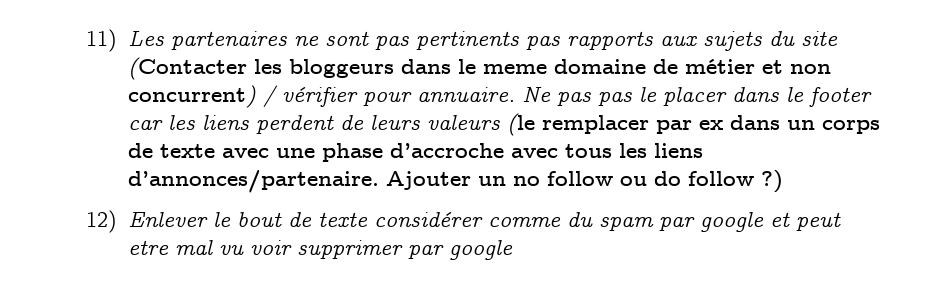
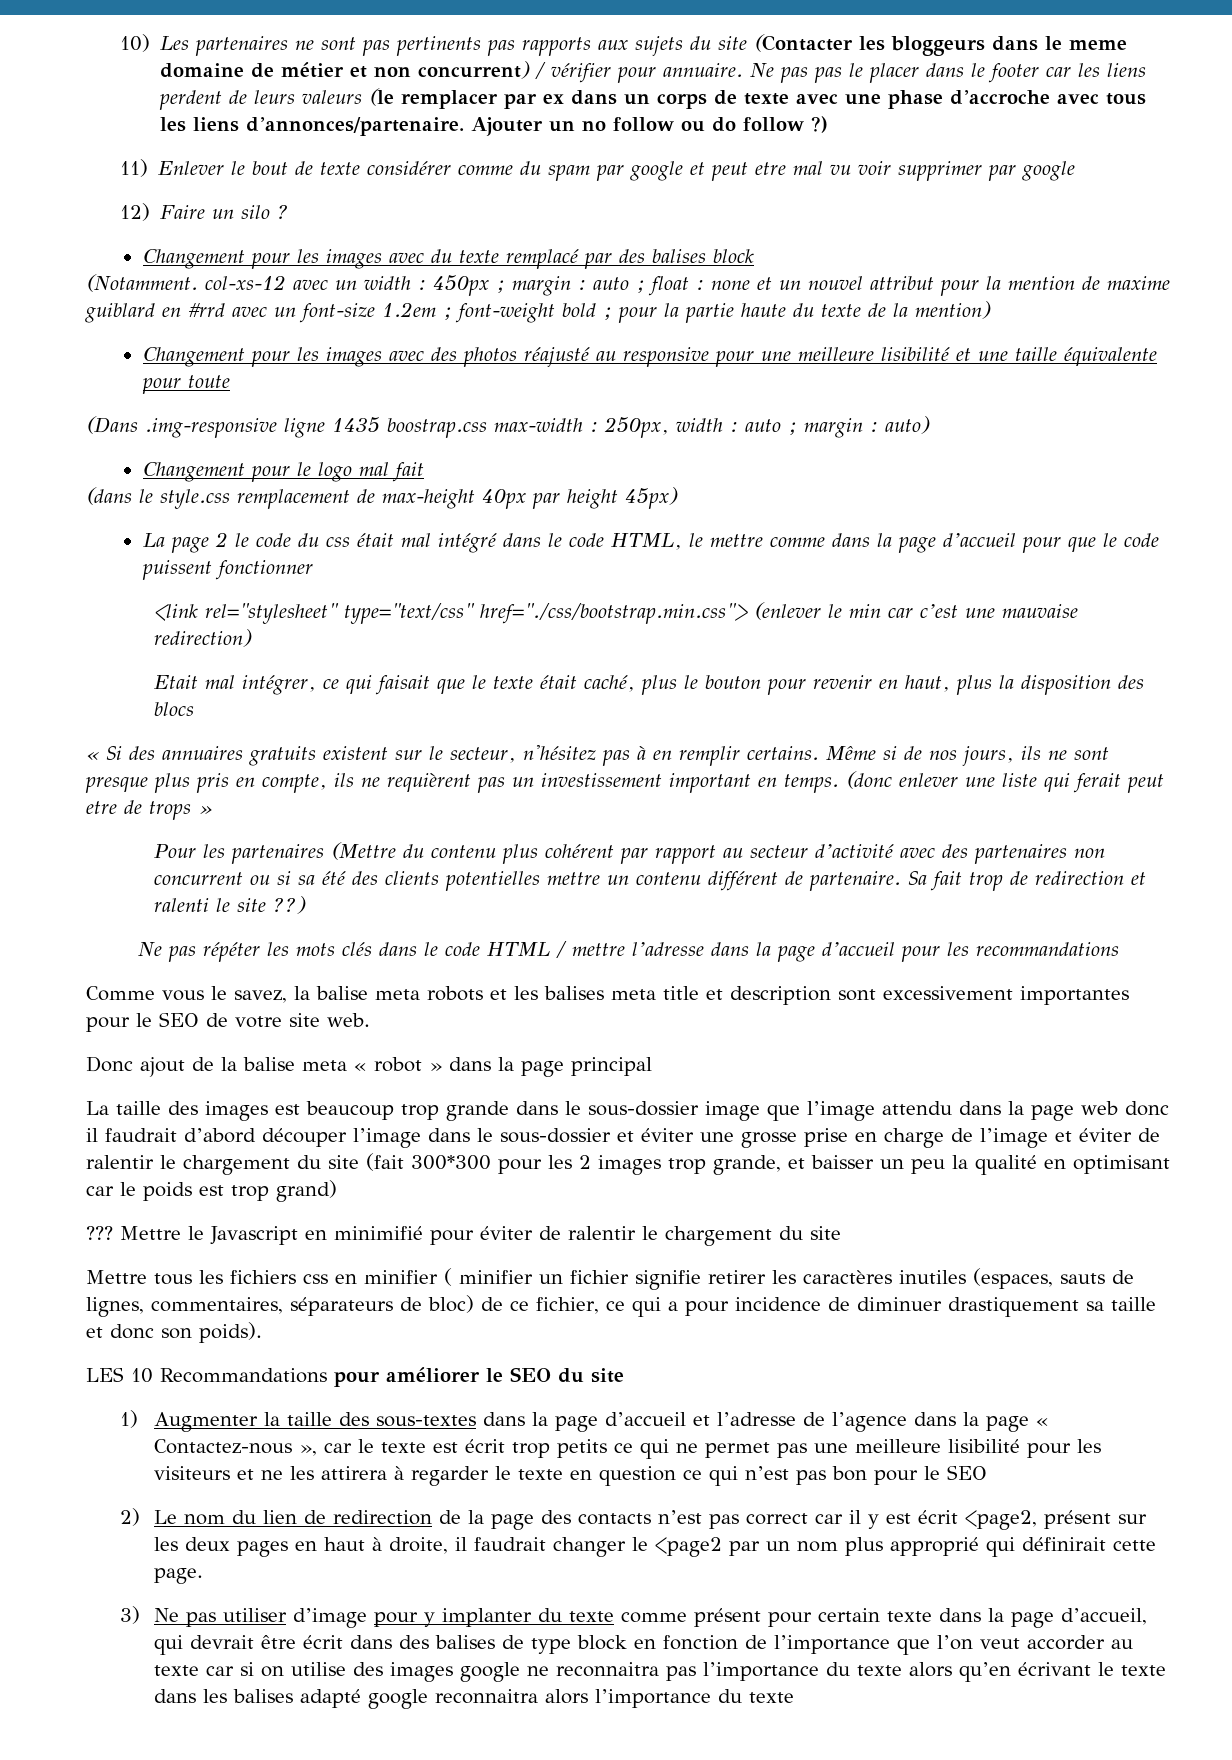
[85,29,117,52] 11) -> [120,34,151,52] 10)
[85,210,117,233] 12) -> [120,159,149,177] 11)
(513, 250) none -> [120,203,290,221] [142,249,754,269] [86,274,1170,296] [85,301,991,323] [142,347,1157,367] [141,375,230,394] [86,416,930,438] [142,462,424,482] [86,487,678,509] [142,532,1159,553] [141,560,313,580] [154,602,1079,624] [154,629,253,647] [154,675,1145,695] [154,702,195,716] [86,745,1109,766] [85,771,1164,793] [86,800,212,820] [154,842,1106,864] [154,871,1147,891] [154,896,307,914] [138,941,1119,962] [86,986,1129,1005] [86,1012,370,1032] [86,1056,652,1077] [86,1101,1169,1121] [86,1128,1160,1148] [86,1153,1170,1175] [86,1180,337,1202] [86,1226,841,1246] [86,1268,1134,1290] [86,1295,1156,1317] [86,1322,262,1343] [86,1367,624,1387] [120,1410,1050,1432] [154,1439,1102,1459] [154,1465,988,1486] [120,1508,1148,1530] [154,1537,1157,1557] [154,1568,204,1584] [120,1606,1148,1628] [154,1635,1134,1655] [154,1662,1167,1682] [154,1689,795,1709] // 12) Faire un silo ? // Changement pour les images avec du texte remplacé par des balises block // (Notamment. col-xs-12 avec un width : 450px ; margin : auto ; float : none et un nouvel attribut pour la mention de maxime guiblard en #rrd avec un font-size 1.2em ; font-weight bold ; pour la partie haute du texte de la mention) // Changement pour les images avec des photos réajusté au responsive pour une meilleure lisibilité et une taille équivalente pour toute // (Dans .img-responsive ligne 1435 boostrap.css max-width : 250px, width : auto ; margin : auto) // Changement pour le logo mal fait // (dans le style.css remplacement de max-height 40px par height 45px) // La page 2 le code du css était mal intégré dans le code HTML, le mettre comme dans la page d’accueil pour que le code puissent fonctionner // <link rel="stylesheet" type="text/css" href="./css/bootstrap.min.css"> (enlever le min car c’est une mauvaise redirection) // Etait mal intégrer, ce qui faisait que le texte était caché, plus le bouton pour revenir en haut, plus la disposition des blocs // « Si des annuaires gratuits existent sur le secteur, n'hésitez pas à en remplir certains. Même si de nos jours, ils ne sont presque plus pris en compte, ils ne requièrent pas un investissement important en temps. (donc enlever une liste qui ferait peut etre de trops » // Pour les partenaires (Mettre du contenu plus cohérent par rapport au secteur d’activité avec des partenaires non concurrent ou si sa été des clients potentielles mettre un contenu différent de partenaire. Sa fait trop de redirection et ralenti le site ??) // Ne pas répéter les mots clés dans le code HTML / mettre l’adresse dans la page d’accueil pour les recommandations // Comme vous le savez, la balise meta robots et les balises meta title et description sont excessivement importantes pour le SEO de votre site web. // Donc ajout de la balise meta « robot » dans la page principal // La taille des images est beaucoup trop grande dans le sous-dossier image que l’image attendu dans la page web donc il faudrait d’abord découper l’image dans le sous-dossier et éviter une grosse prise en charge de l’image et éviter de ralentir le chargement du site (fait 300*300 pour les 2 images trop grande, et baisser un peu la qualité en optimisant car le poids est trop grand) // ??? Mettre le Javascript en minimifié pour éviter de ralentir le chargement du site // Mettre tous les fichiers css en minifier ( minifier un fichier signifie retirer les caractères inutiles (espaces, sauts de lignes, commentaires, séparateurs de bloc) de ce fichier, ce qui a pour incidence de diminuer drastiquement sa taille et donc son poids). // LES 10 Recommandations pour améliorer le SEO du site // 1) Augmenter la taille des sous-textes dans la page d’accueil et l’adresse de l’agence dans la page « Contactez-nous », car le texte est écrit trop petits ce qui ne permet pas une meilleure lisibilité pour les visiteurs et ne les attirera à regarder le texte en question ce qui n’est pas bon pour le SEO // 2) Le nom du lien de redirection de la page des contacts n’est pas correct car il y est écrit <page2, présent sur les deux pages en haut à droite, il faudrait changer le <page2 par un nom plus approprié qui définirait cette page. // 3) Ne pas utiliser d’image pour y implanter du texte comme présent pour certain texte dans la page d’accueil, qui devrait être écrit dans des balises de type block en fonction de l’importance que l’on veut accorder au texte car si on utilise des images google ne reconnaitra pas l’importance du texte alors qu’en écrivant le texte dans les balises adapté google reconnaitra alors l’importance du texte

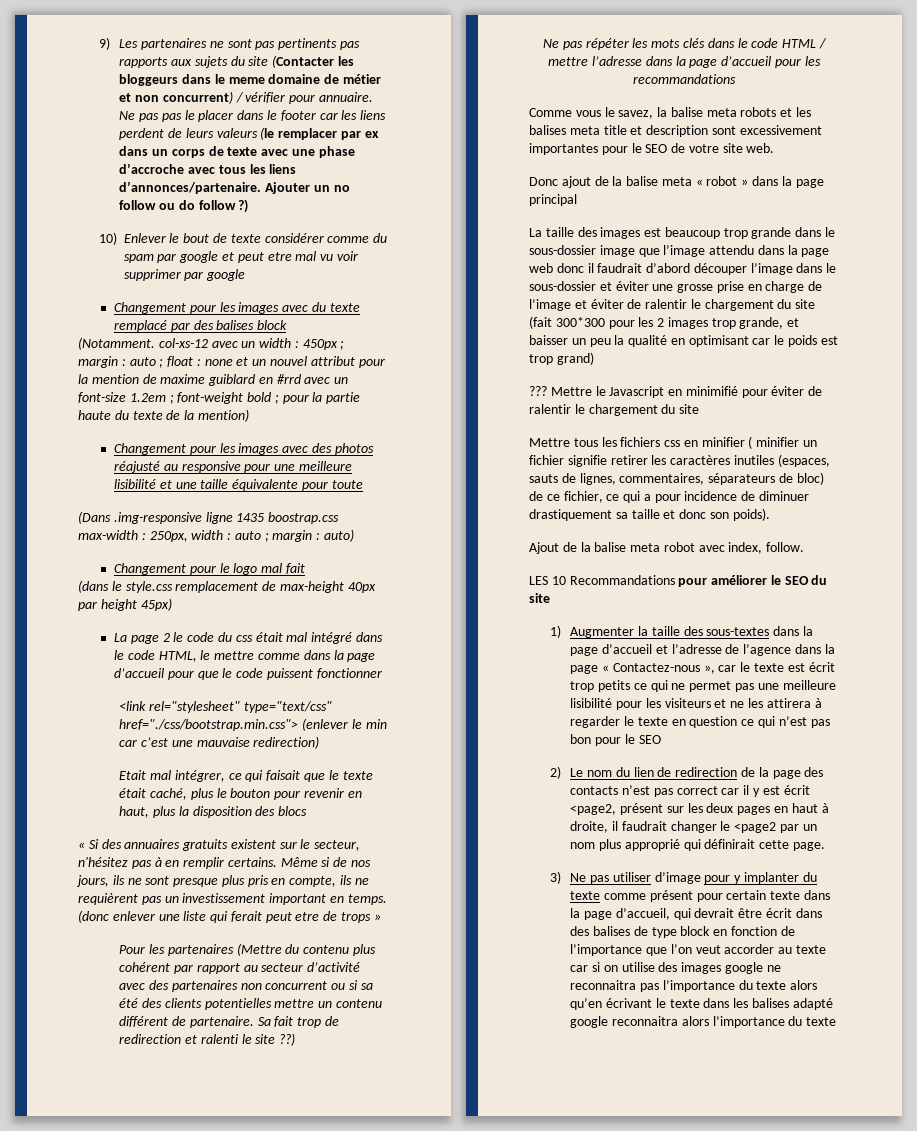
[120,34,151,52] 10) -> [98,37,110,50] 9)
[120,159,149,177] 11) -> [98,232,117,245] 10)
[120,203,290,221] // 12) Faire un silo ? -> (246, 275) none
(262, 1332) none -> [529,542,805,554] // Ajout de la balise meta robot avec index, follow.

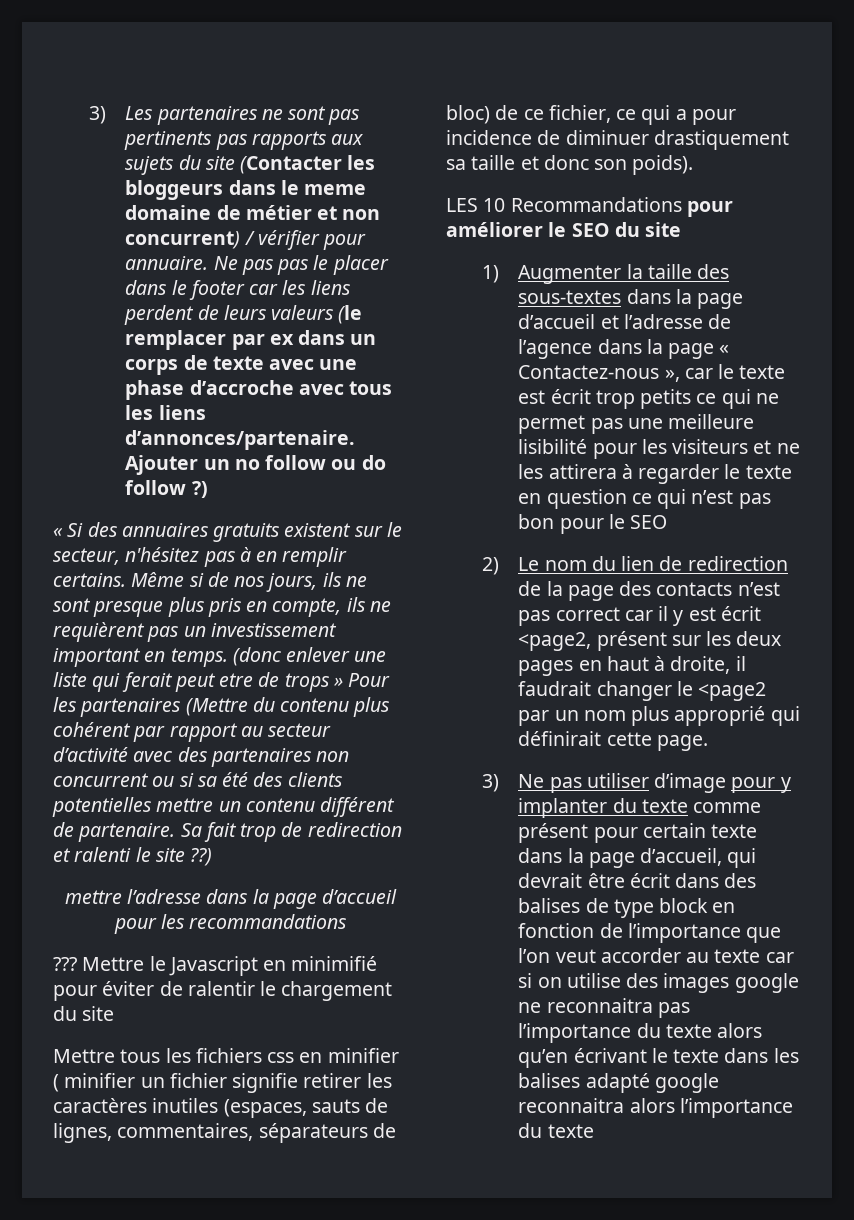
[98,37,110,50] 9) -> [89,106,107,124] 3)
[98,232,388,245] [123,251,358,263] [123,269,246,281] [114,302,360,314] [114,320,288,332] [78,337,345,350] [78,356,385,368] [78,374,349,386] [78,392,361,404] [78,409,249,422] [114,443,374,455] [114,461,352,473] [114,479,363,491] [78,511,340,524] [78,529,355,542] [114,563,305,575] [78,580,376,593] [78,598,172,611] [114,632,383,644] [114,650,376,662] [114,668,382,680] [119,701,332,713] [119,718,387,731] [119,736,320,749] [119,770,373,782] [119,788,362,800] [119,806,308,818] // 10) Enlever le bout de texte considérer comme du spam par google et peut etre mal vu voir supprimer par google // Changement pour les images avec du texte remplacé par des balises block // (Notamment. col-xs-12 avec un width : 450px ; margin : auto ; float : none et un nouvel attribut pour la mention de maxime guiblard en #rrd avec un font-size 1.2em ; font-weight bold ; pour la partie haute du texte de la mention) // Changement pour les images avec des photos réajusté au responsive pour une meilleure lisibilité et une taille équivalente pour toute // (Dans .img-responsive ligne 1435 boostrap.css max-width : 250px, width : auto ; margin : auto) // Changement pour le logo mal fait // (dans le style.css remplacement de max-height 40px par height 45px) // La page 2 le code du css était mal intégré dans le code HTML, le mettre comme dans la page d’accueil pour que le code puissent fonctionner // <link rel="stylesheet" type="text/css" href="./css/bootstrap.min.css"> (enlever le min car c’est une mauvaise redirection) // Etait mal intégrer, ce qui faisait que le texte était caché, plus le bouton pour revenir en haut, plus la disposition des blocs -> (208, 489) none
(381, 917) // -> (343, 682) none
[543,38,827,50] Ne pas répéter les mots clés dans le code HTML / -> (213, 857) none
[529,107,812,119] [529,125,822,137] [529,143,775,155] [529,176,824,188] [529,194,577,206] [529,227,836,239] [529,245,830,257] [529,263,837,275] [529,281,823,293] [529,299,816,311] [529,316,800,329] [529,335,838,347] [529,352,594,365] // Comme vous le savez, la balise meta robots et les balises meta title et description sont excessivement importantes pour le SEO de votre site web. // Donc ajout de la balise meta « robot » dans la page principal // La taille des images est beaucoup trop grande dans le sous-dossier image que l’image attendu dans la page web donc il faudrait d’abord découper l’image dans le sous-dossier et éviter une grosse prise en charge de l’image et éviter de ralentir le chargement du site (fait 300*300 pour les 2 images trop grande, et baisser un peu la qualité en optimisant car le poids est trop grand) -> (348, 921) none
[529,542,805,554] // Ajout de la balise meta robot avec index, follow. -> (694, 165) none

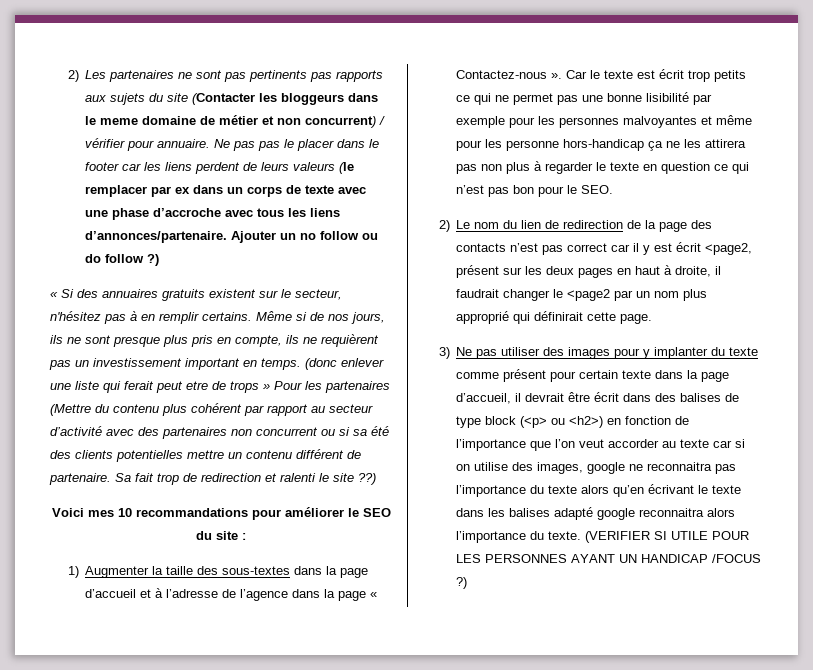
[89,106,107,124] 3) -> [67,70,79,82] 2)
[64,889,398,909] [113,914,348,934] [53,956,378,976] [53,981,393,1001] [53,1006,115,1021] [53,1048,399,1063] [53,1073,392,1093] [53,1098,389,1118] [53,1123,396,1143] [446,105,736,125] [446,130,789,150] [446,155,694,175] [446,197,682,212] mettre l’adresse dans la page d’accueil pour les recommandations // ??? Mettre le Javascript en minimifié pour éviter de ralentir le chargement du site // Mettre tous les fichiers css en minifier ( minifier un fichier signifie retirer les caractères inutiles (espaces, sauts de lignes, commentaires, séparateurs de bloc) de ce fichier, ce qui a pour incidence de diminuer drastiquement sa taille et donc son poids). // LES 10 Recommandations -> [51,508,248,517] Voici mes 10 recommandations
(682, 229) none -> [242,533,246,540] :
(619, 322) none -> [155,588,164,598] à
[664,368,713,382] », car -> [551,70,588,79] ». Car
[668,414,755,429] [518,439,800,459] [518,464,617,479] meilleure lisibilité pour les visiteurs et ne les attirera -> [607,92,713,105] [456,115,753,128] [456,139,747,151] [456,162,531,174] bonne lisibilité par exemple pour les personnes malvoyantes et même pour les personne hors-handicap ça ne les attirera pas non plus
[630,515,668,529] SEO -> [581,185,614,194] SEO.
[654,773,727,793] d’image -> [543,347,611,359] des images
[727,848,757,868] qui -> [515,393,522,402] il
(709, 905) none -> [520,416,604,428] (<p> ou <h2>)
[663,973,730,993] images -> [537,462,584,474] images,
[547,1124,594,1138] texte -> [548,531,750,543] [456,554,762,563] [456,577,468,589] texte. (VERIFIER SI UTILE POUR LES PERSONNES AYANT UN HANDICAP /FOCUS ?)

